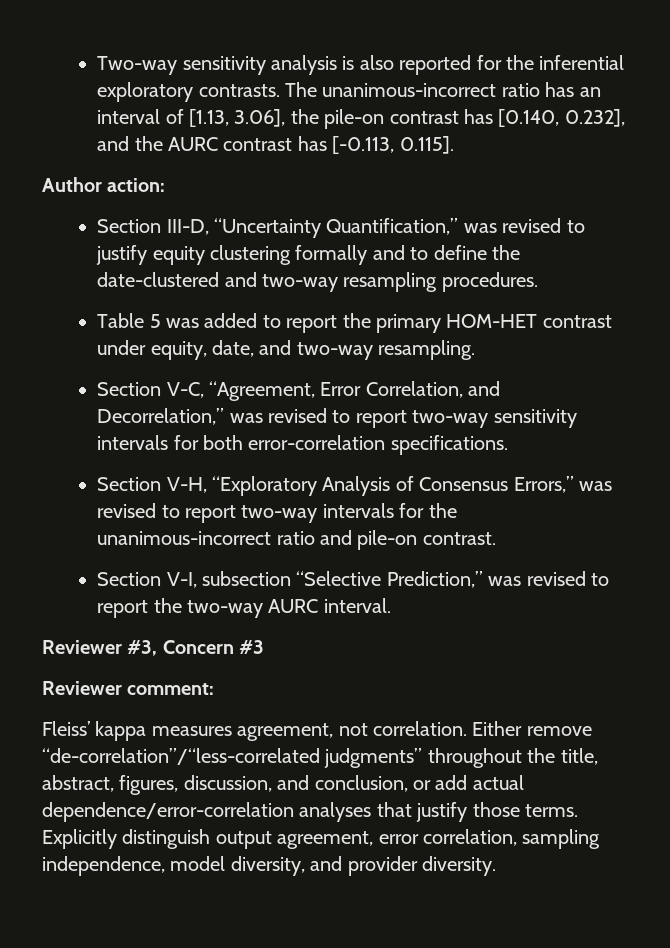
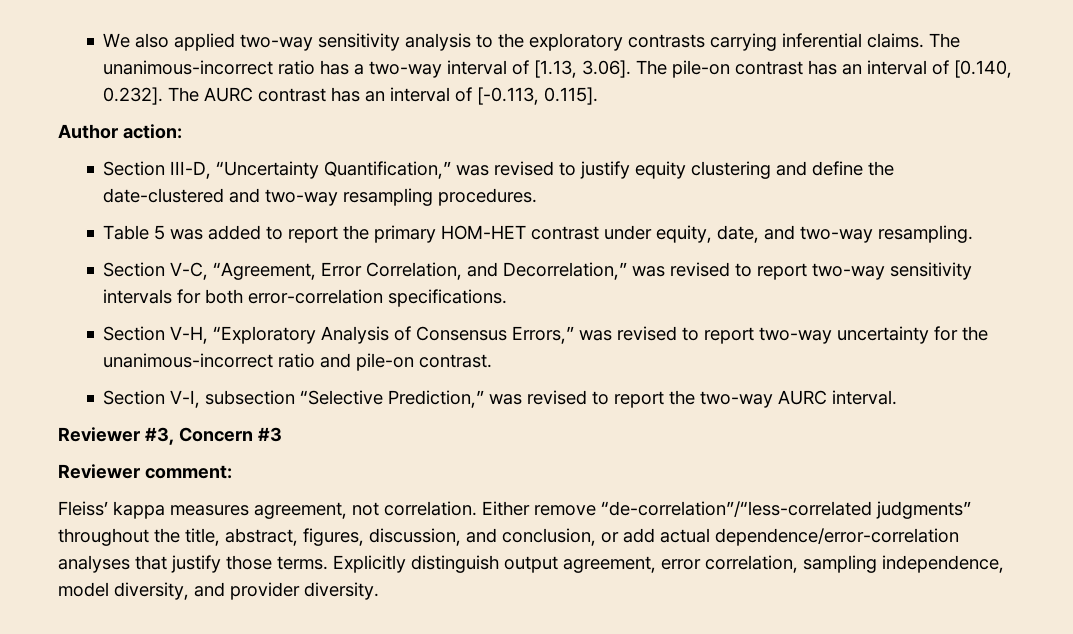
[97,55,625,75] [97,82,601,102] [97,109,625,129] [97,136,327,151] Two-way sensitivity analysis is also reported for the inferential exploratory contrasts. The unanimous-incorrect ratio has an interval of [1.13, 3.06], the pile-on contrast has [0.140, 0.232], and the AURC contrast has -> [103,33,961,51] [103,60,1013,78] [103,87,473,105] We also applied two-way sensitivity analysis to the exploratory contrasts carrying inferential claims. The unanimous-incorrect ratio has a two-way interval of [1.13, 3.06]. The pile-on contrast has an interval of [0.140, 0.232]. The AURC contrast has an interval of
[295,245,429,265] formally and to -> [776,161,808,176] and
[322,503,394,518] intervals -> [837,326,930,344] uncertainty

